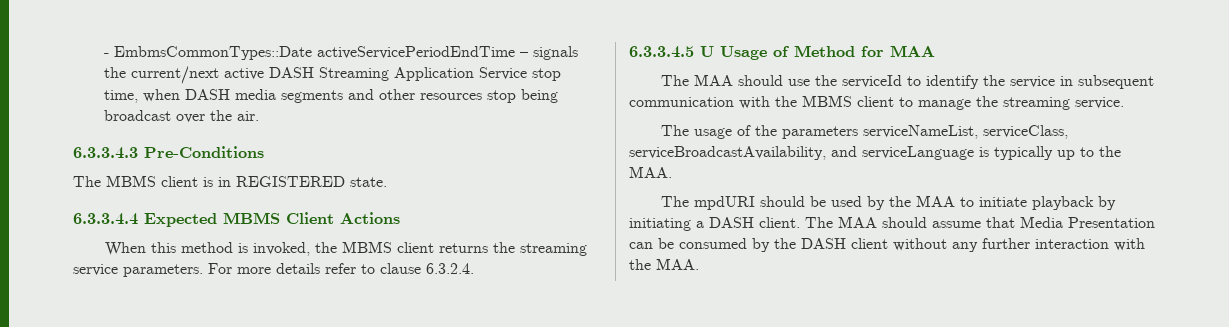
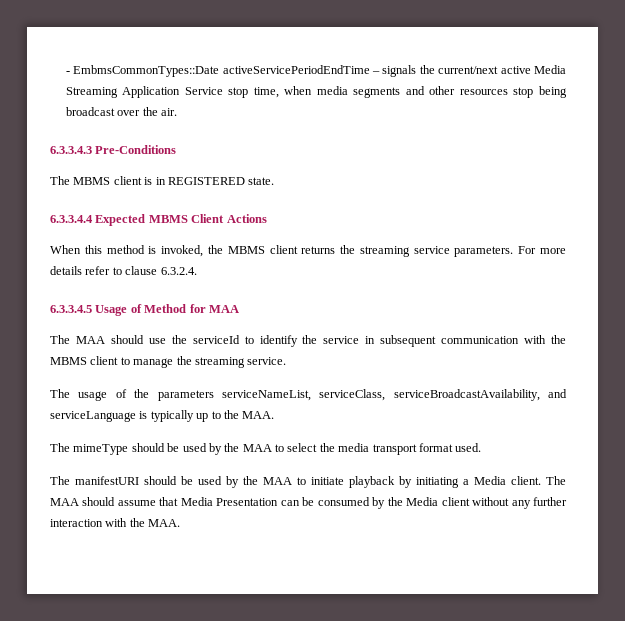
[269,67,315,78] DASH -> [534,65,567,74] Media
[185,89,231,100] DASH -> (313, 90) none
[700,46,714,57] U -> (92, 309) none
[694,196,756,210] mpdURI -> [73,443,482,455] [50,476,139,485] mimeType should be used by the MAA to select the media transport format used. // The manifestURI
[709,217,754,228] DASH -> [474,476,506,485] Media
[801,238,846,249] DASH -> [406,497,439,506] Media

